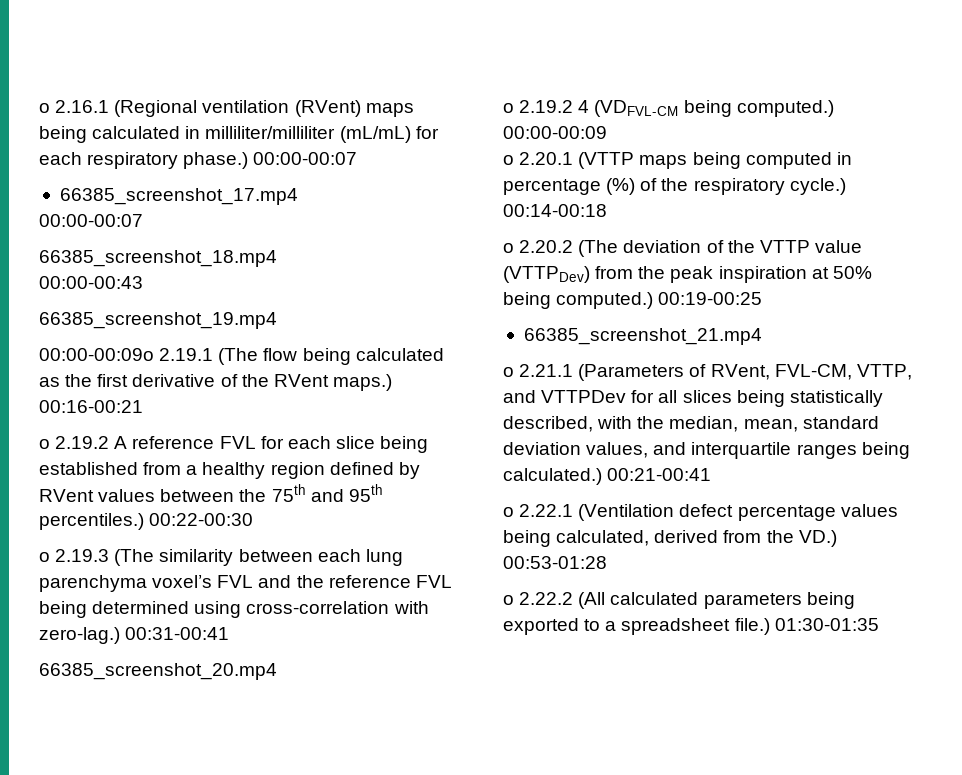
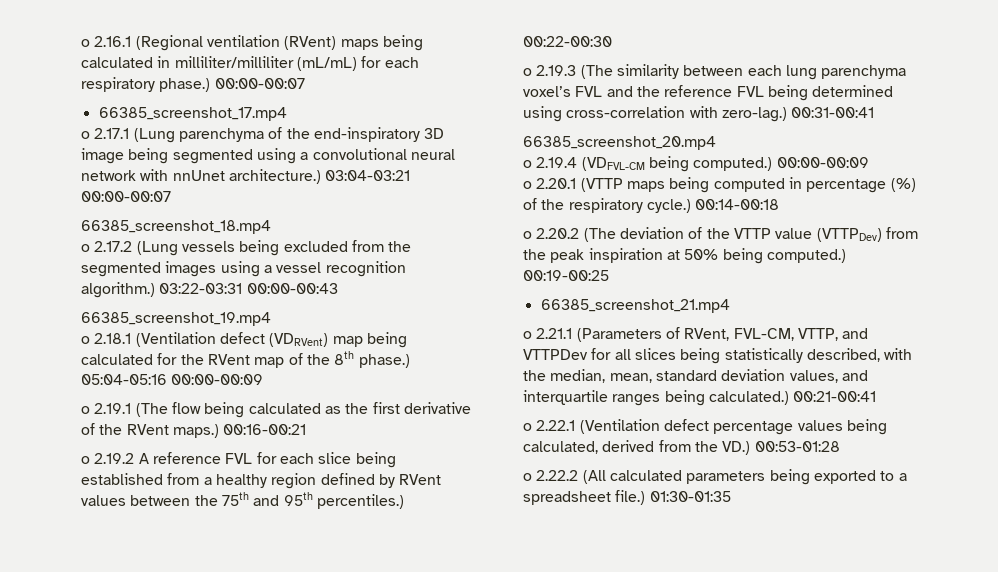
[39,214,143,227] [39,250,277,267] [39,276,143,289] [39,312,277,329] [39,348,154,361] 00:00-00:07 // 66385_screenshot_18.mp4 // 00:00-00:43 // 66385_screenshot_19.mp4 // 00:00-00:09o -> [81,127,445,143] [81,148,455,164] [81,169,411,184] [81,191,171,202] [81,220,271,234] [81,240,412,256] [81,261,406,277] [81,282,338,298] [81,312,271,326] [81,332,407,348] [81,351,410,368] [81,374,264,385] [81,406,90,414] o 2.17.1 (Lung parenchyma of the end-inspiratory 3D image being segmented using a convolutional neural network with nnUnet architecture.) 03:04-03:21 00:00-00:07 // 66385_screenshot_18.mp4 // o 2.17.2 (Lung vessels being excluded from the segmented images using a vessel recognition algorithm.) 03:22-03:31 00:00-00:43 // 66385_screenshot_19.mp4 // o 2.18.1 (Ventilation defect (VDRVent) map being calculated for the RVent map of the 8th phase.) 05:04-05:16 00:00-00:09 // o
[519,100,590,113] 2.19.2 4 -> [536,157,578,168] 2.19.4

